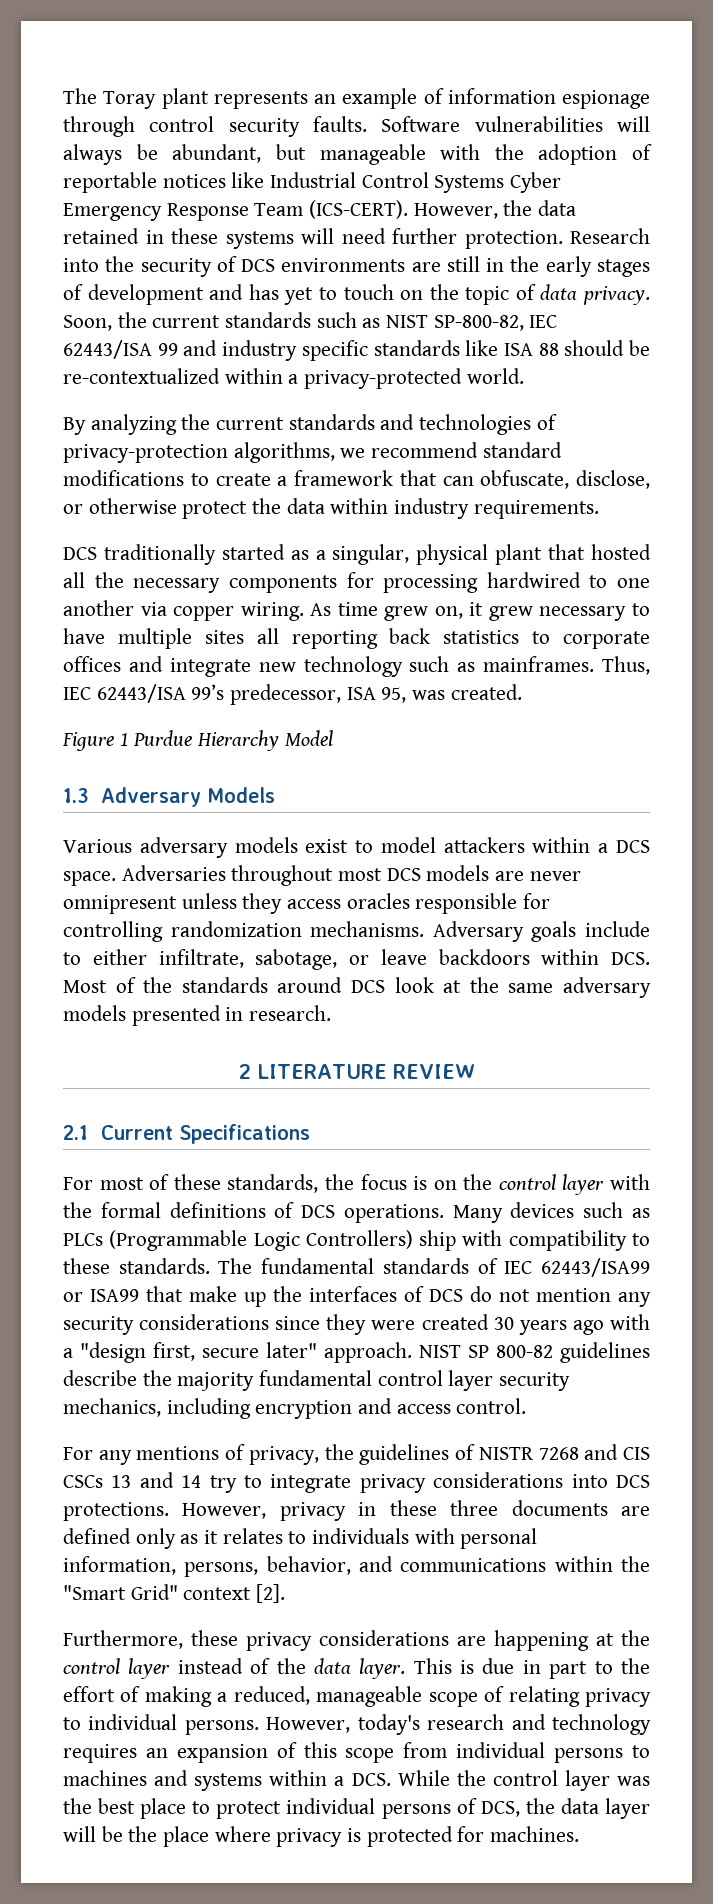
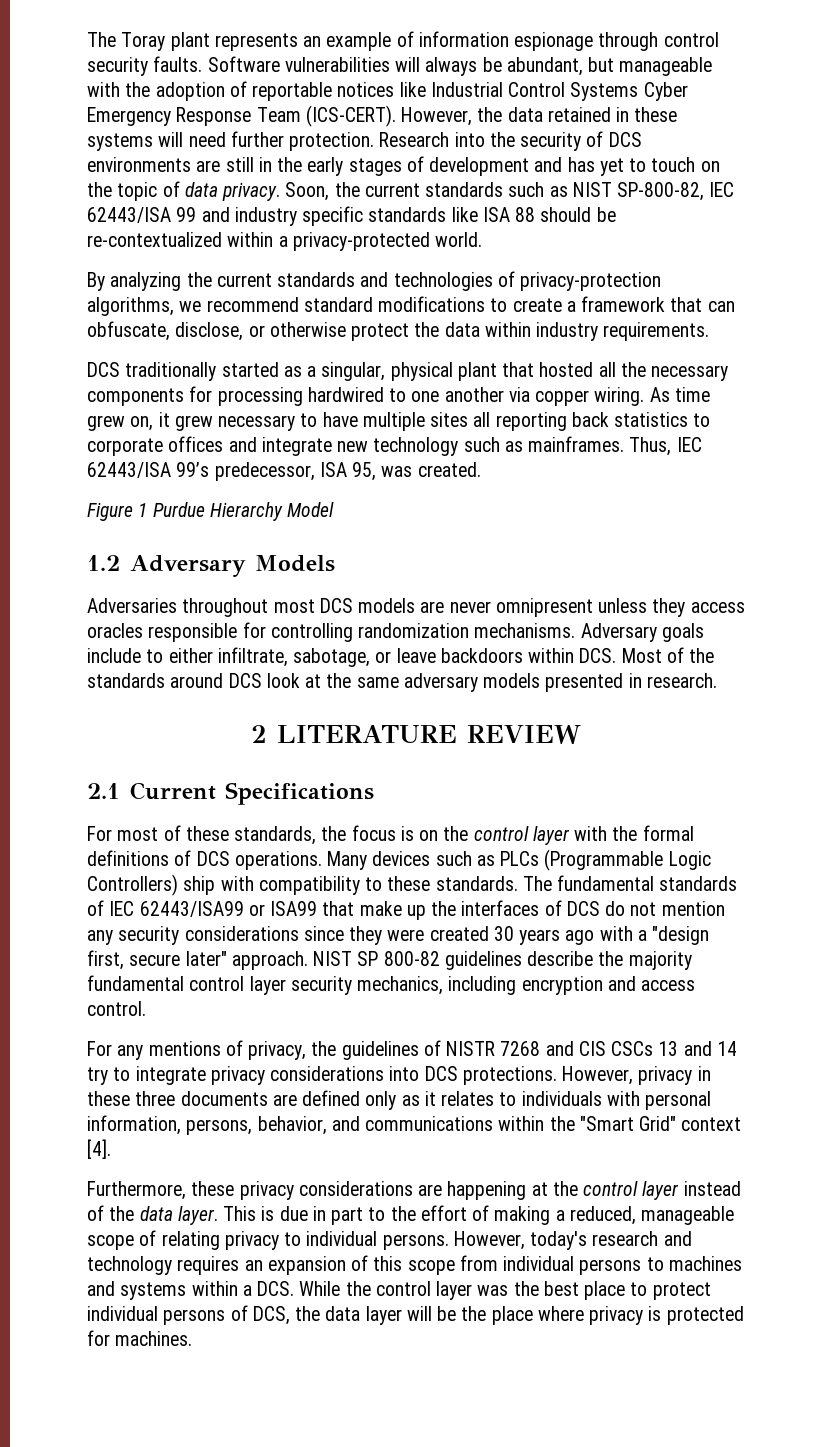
[63,788,89,803] 1.3 -> [87,555,120,571] 1.2
[63,837,650,858] [63,871,116,886] Various adversary models exist to model attackers within a DCS space. -> (335, 563) none
[256,1584,286,1603] [2]. -> [87,1139,111,1159] [4].

